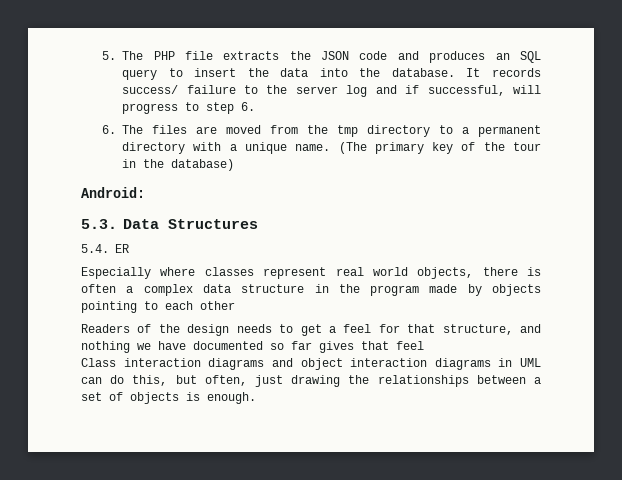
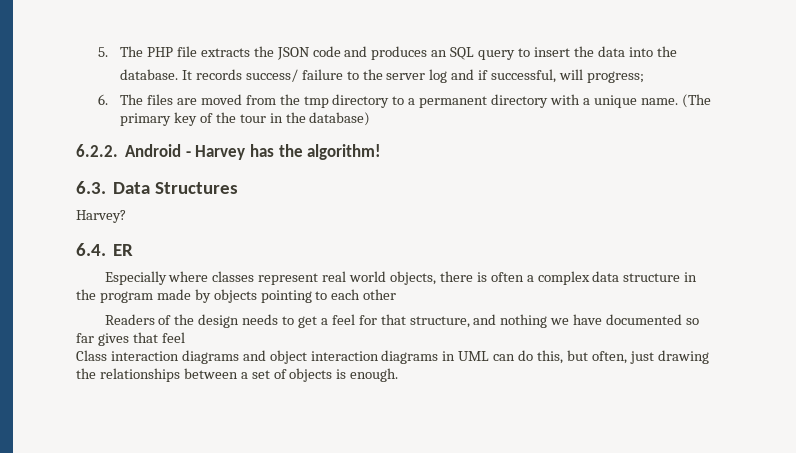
(381, 72) none -> (677, 51) //
[122,102,256,114] progress to step 6. -> [586,71,644,83] progress;
[81,187,145,198] [81,219,117,229] Android: // 5.3. -> [76,144,382,160] [76,181,106,194] 6.2.2. Android - Harvey has the algorithm! // 6.3.
[81,244,109,253] 5.4. -> [76,210,126,223] [76,243,106,256] Harvey? // 6.4.

